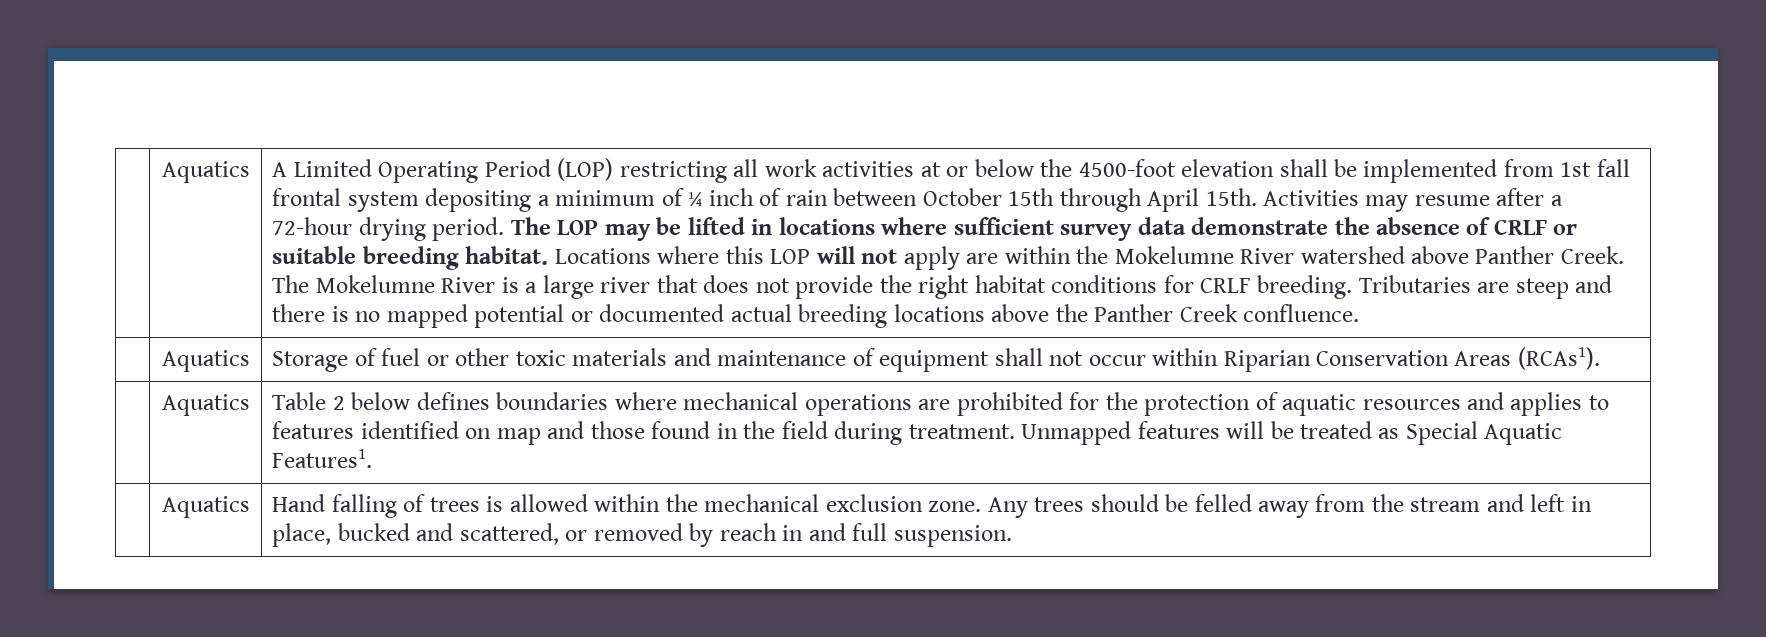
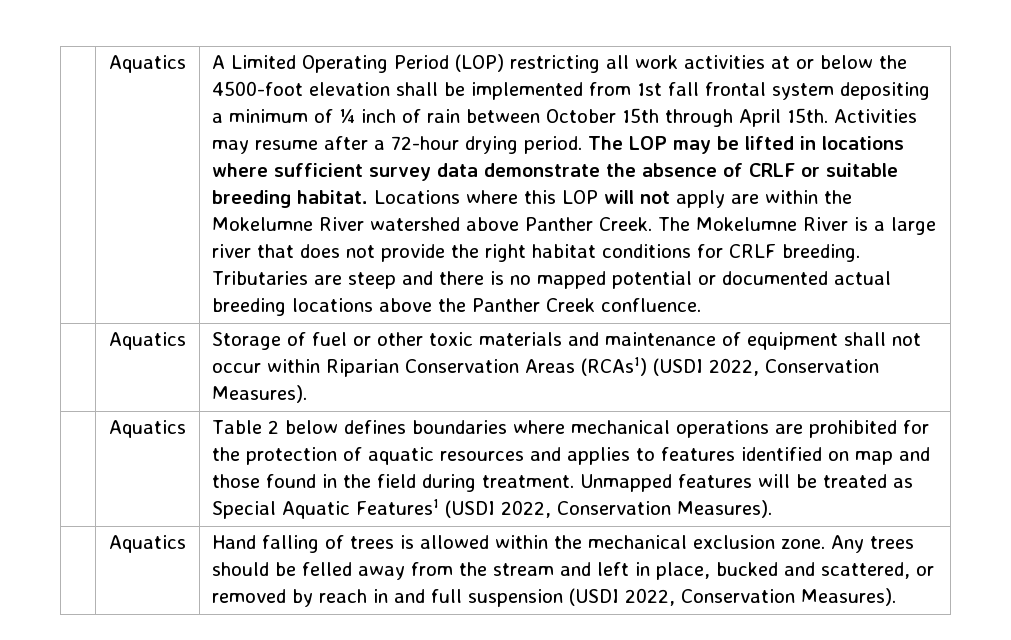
[1517,347,1600,370] (RCAs1). -> [580,357,879,376] [211,385,307,403] (RCAs1) (USDI 2022, Conservation Measures).
[272,449,373,468] Features1. -> [355,499,772,518] Features1 (USDI 2022, Conservation Measures).
[893,525,1012,547] suspension. -> [467,588,896,607] suspension (USDI 2022, Conservation Measures).

